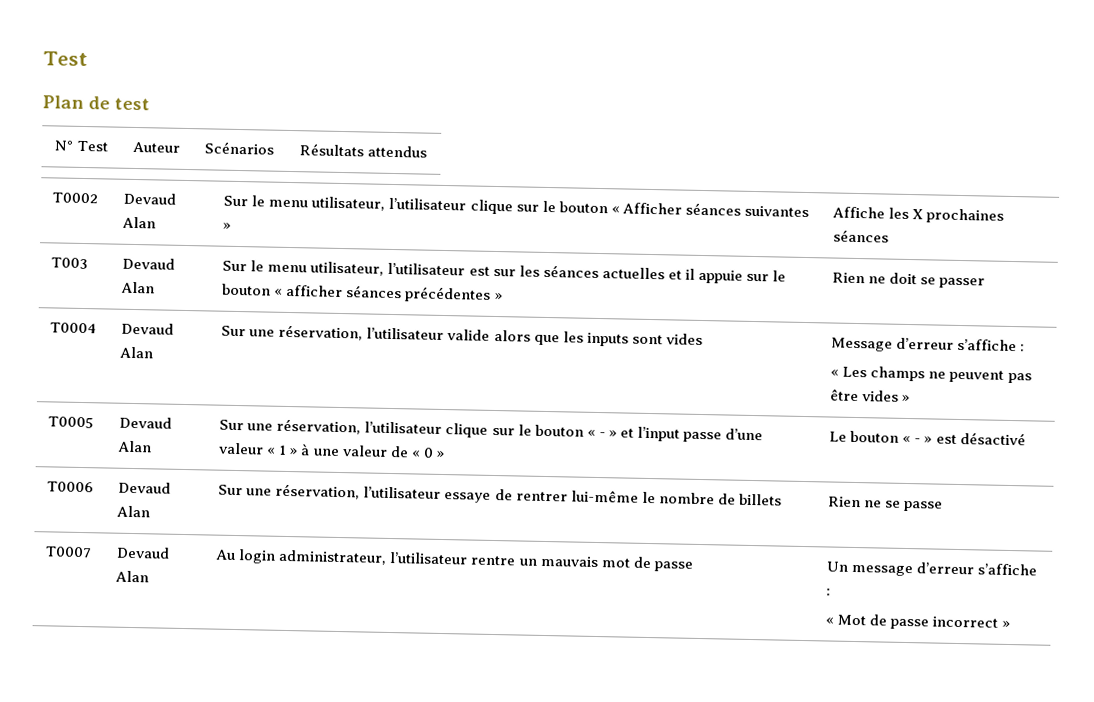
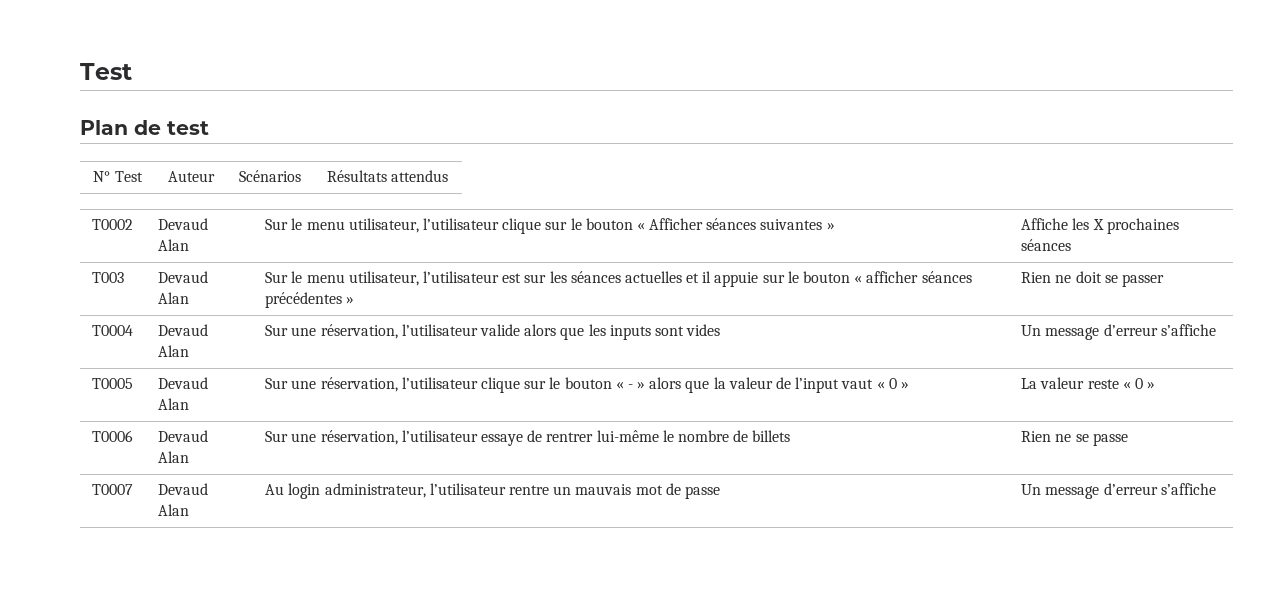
[831,337,1026,352] [830,366,1032,384] [830,388,911,403] Message d’erreur s’affiche : // « Les champs ne peuvent pas être vides » -> [1021,324,1216,340] Un message d’erreur s’affiche
[619,426,763,443] [218,442,445,459] [829,430,1026,446] et l’input passe d’une valeur « 1 » à une valeur de « 0 » | Le bouton « - » est désactivé -> [649,377,909,393] [1021,377,1156,389] alors que la valeur de l’input vaut « 0 » | La valeur reste « 0 »
[826,588,832,596] [825,614,1010,630] : // « Mot de passe incorrect » -> (1216, 489) none

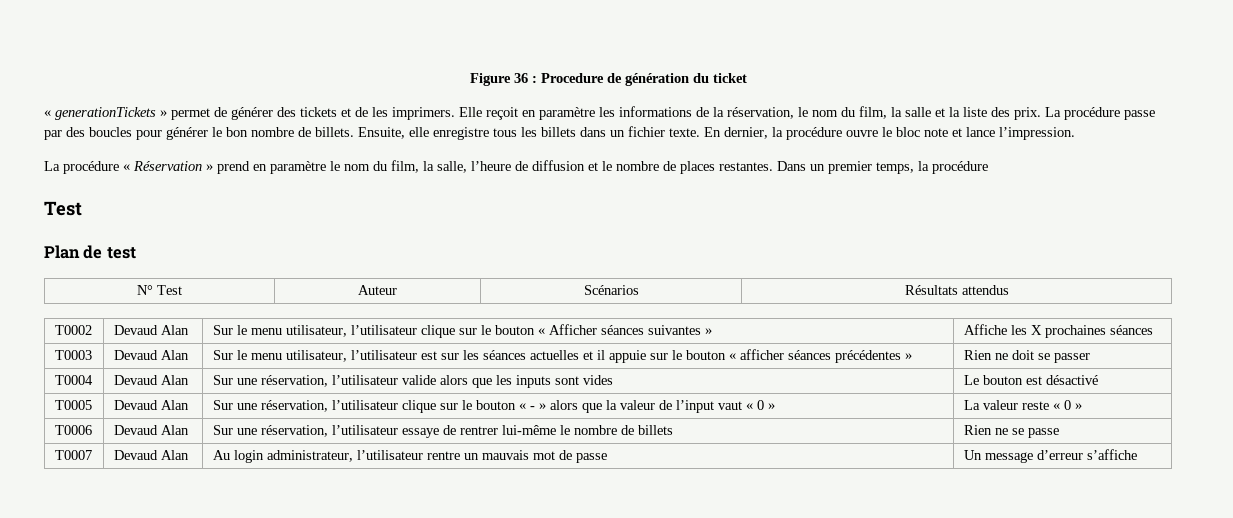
(80, 71) none -> [469,73,747,86] [44,106,1155,120] [44,126,1075,140] [44,160,988,174] Figure 36 : Procedure de génération du ticket // « generationTickets » permet de générer des tickets et de les imprimers. Elle reçoit en paramètre les informations de la réservation, le nom du film, la salle et la liste des prix. La procédure passe par des boucles pour générer le bon nombre de billets. Ensuite, elle enregistre tous les billets dans un fichier texte. En dernier, la procédure ouvre le bloc note et lance l’impression. // La procédure « Réservation » prend en paramètre le nom du film, la salle, l’heure de diffusion et le nombre de places restantes. Dans un premier temps, la procédure //
[92,272,125,283] T003 -> [54,350,92,360] T0003
[1021,324,1216,340] Un message d’erreur s’affiche -> [963,375,1098,385] Le bouton est désactivé

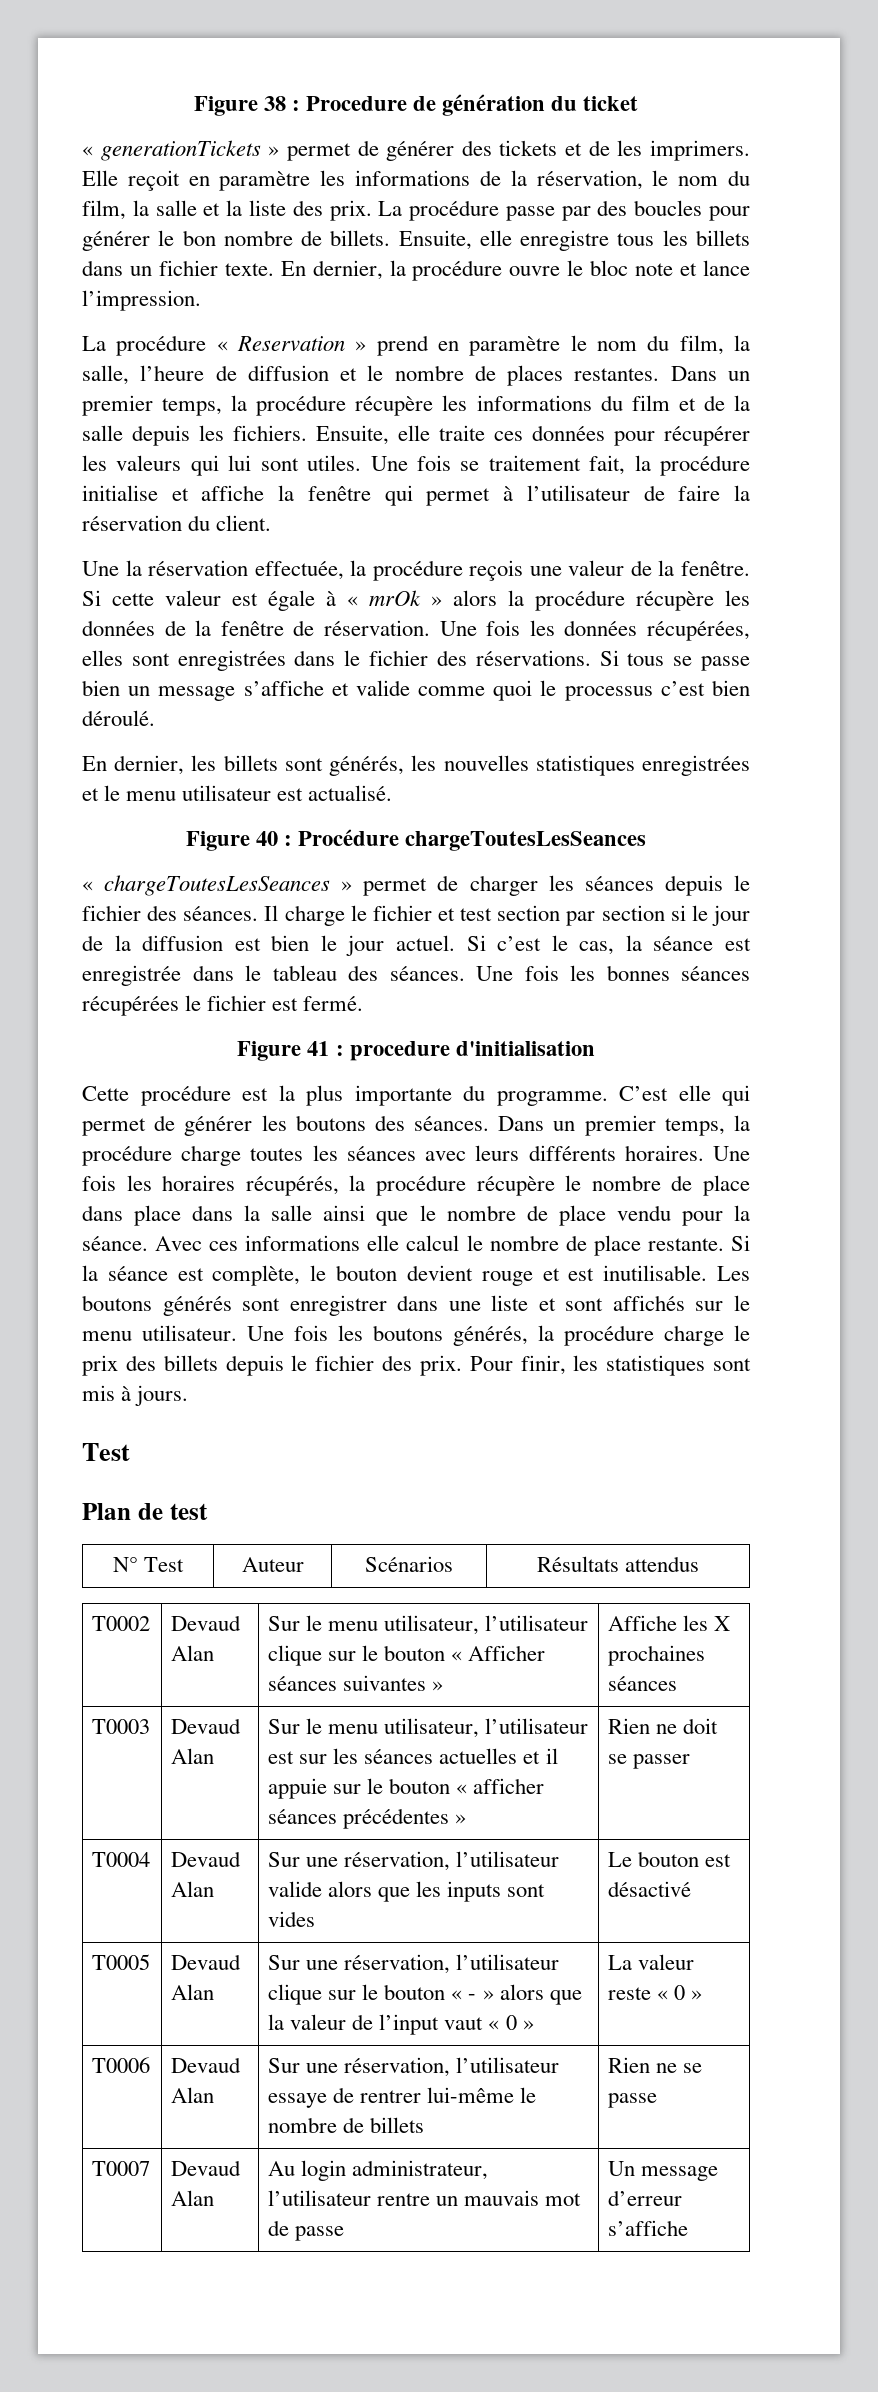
[469,73,528,86] Figure 36 -> [193,96,286,116] Figure 38
[133,161,202,171] Réservation -> [237,336,345,351] Reservation
(988, 167) none -> [355,395,750,416] [82,425,750,446] [82,455,750,476] [82,485,751,506] [82,515,272,531] [82,560,750,581] [82,590,750,611] [82,620,751,641] [82,650,751,671] [82,680,750,701] [82,710,155,726] [82,755,750,776] [82,785,393,801] [185,829,647,851] [82,875,751,896] [82,905,750,926] [82,935,751,956] [82,965,750,986] [82,995,364,1016] [237,1041,595,1061] [82,1085,750,1106] [82,1115,750,1136] [82,1145,750,1166] [82,1175,751,1196] [82,1205,751,1226] [82,1235,750,1256] [82,1265,750,1286] [82,1295,750,1316] [82,1325,750,1346] [82,1355,751,1376] [82,1385,189,1406] récupère les informations du film et de la salle depuis les fichiers. Ensuite, elle traite ces données pour récupérer les valeurs qui lui sont utiles. Une fois se traitement fait, la procédure initialise et affiche la fenêtre qui permet à l’utilisateur de faire la réservation du client. // Une la réservation effectuée, la procédure reçois une valeur de la fenêtre. Si cette valeur est égale à « mrOk » alors la procédure récupère les données de la fenêtre de réservation. Une fois les données récupérées, elles sont enregistrées dans le fichier des réservations. Si tous se passe bien un message s’affiche et valide comme quoi le processus c’est bien déroulé. // En dernier, les billets sont générés, les nouvelles statistiques enregistrées et le menu utilisateur est actualisé. // Figure 40 : Procédure chargeToutesLesSeances // « chargeToutesLesSeances » permet de charger les séances depuis le fichier des séances. Il charge le fichier et test section par section si le jour de la diffusion est bien le jour actuel. Si c’est le cas, la séance est enregistrée dans le tableau des séances. Une fois les bonnes séances récupérées le fichier est fermé. // Figure 41 : procedure d'initialisation // Cette procédure est la plus importante du programme. C’est elle qui permet de générer les boutons des séances. Dans un premier temps, la procédure charge toutes les séances avec leurs différents horaires. Une fois les horaires récupérés, la procédure récupère le nombre de place dans place dans la salle ainsi que le nombre de place vendu pour la séance. Avec ces informations elle calcul le nombre de place restante. Si la séance est complète, le bouton devient rouge et est inutilisable. Les boutons générés sont enregistrer dans une liste et sont affichés sur le menu utilisateur. Une fois les boutons générés, la procédure charge le prix des billets depuis le fichier des prix. Pour finir, les statistiques sont mis à jours.

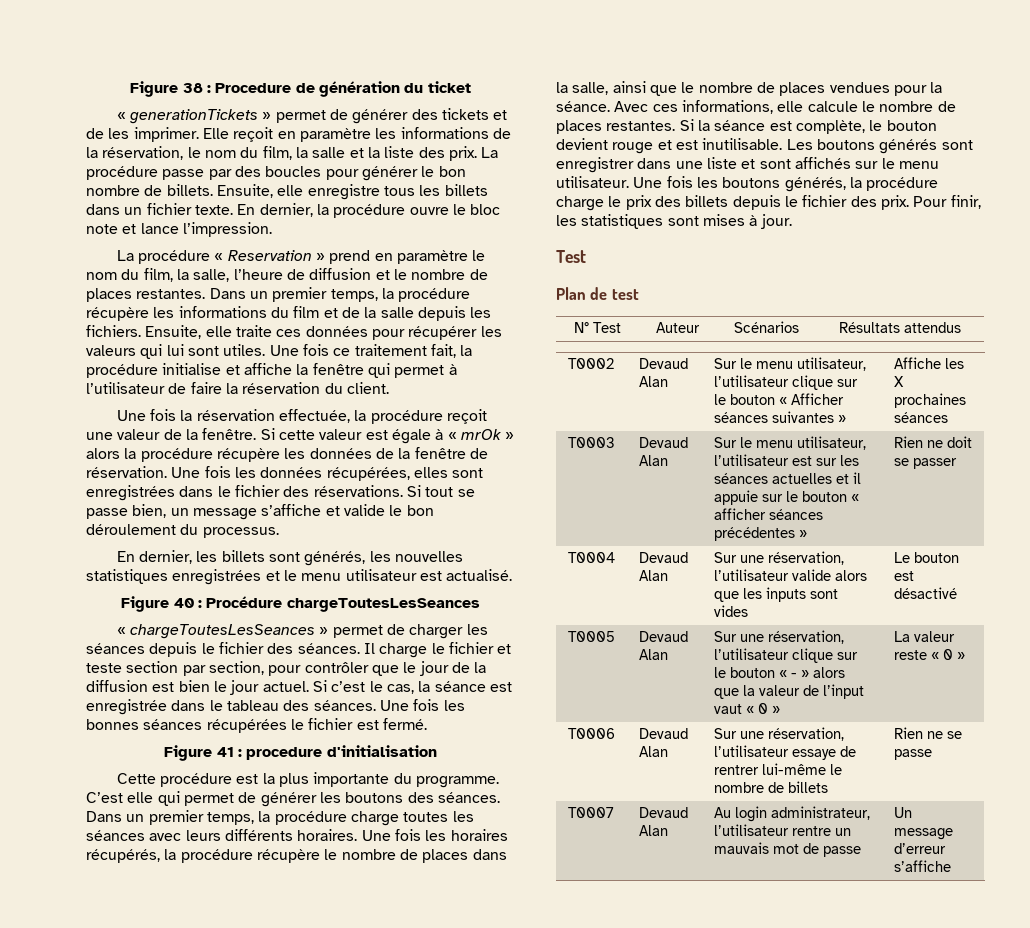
[649,140,750,161] imprimers. -> [133,127,199,142] imprimer.
[460,461,480,471] se -> [333,348,351,356] ce
(119, 568) none -> [149,409,176,421] fois
[469,560,524,581] reçois -> [446,409,487,424] reçoit
[627,653,751,671] [82,680,120,696] tous se passe bien -> [425,487,475,497] [86,504,167,519] tout se passe bien,
[418,680,750,701] [82,710,155,726] comme quoi le processus c’est bien déroulé. -> [389,505,434,516] [86,524,279,538] le bon déroulement du processus.
[460,908,493,921] test -> [86,663,122,673] teste
[601,905,686,921] section si -> [208,661,399,676] section, pour contrôler que
[703,1175,751,1196] [82,1205,182,1226] place dans place -> [422,849,469,863] places
[271,1205,313,1221] salle -> [572,82,609,95] salle,
[558,1205,671,1226] place vendu -> [779,82,890,96] places vendues
[245,1235,724,1256] informations elle calcul le nombre de place restante. -> [681,100,956,114] [556,120,676,134] informations, elle calcule le nombre de places restantes.
[82,1385,189,1406] mis à jours. -> [702,214,792,229] mises à jour.

